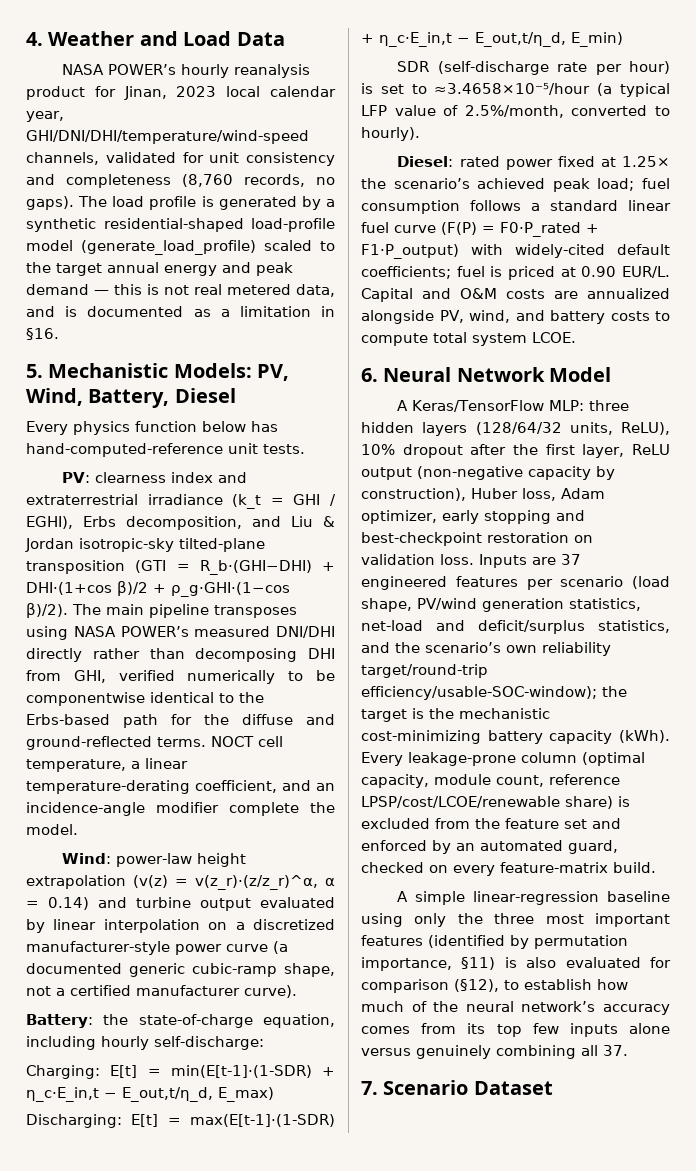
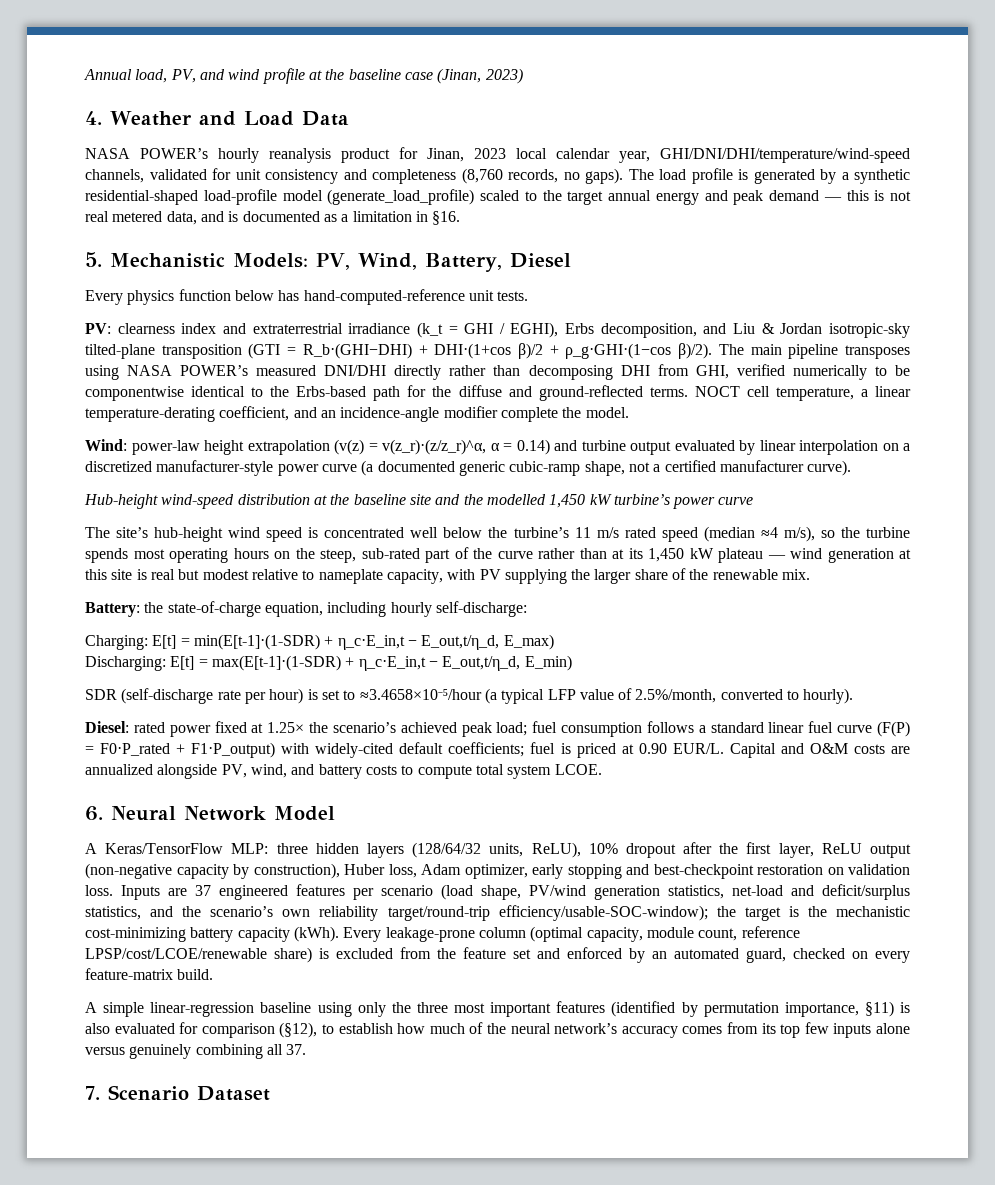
(26, 39) none -> [84,68,523,84] Annual load, PV, and wind profile at the baseline case (Jinan, 2023) //
(297, 991) none -> [84,494,754,509] [85,526,910,542] [85,547,911,563] [85,568,811,584] // Hub-height wind-speed distribution at the baseline site and the modelled 1,450 kW turbine’s power curve // The site’s hub-height wind speed is concentrated well below the turbine’s 11 m/s rated speed (median ≈4 m/s), so the turbine spends most operating hours on the steep, sub-rated part of the curve rather than at its 1,450 kW plateau — wind generation at this site is real but modest relative to nameplate capacity, with PV supplying the larger share of the renewable mix.

